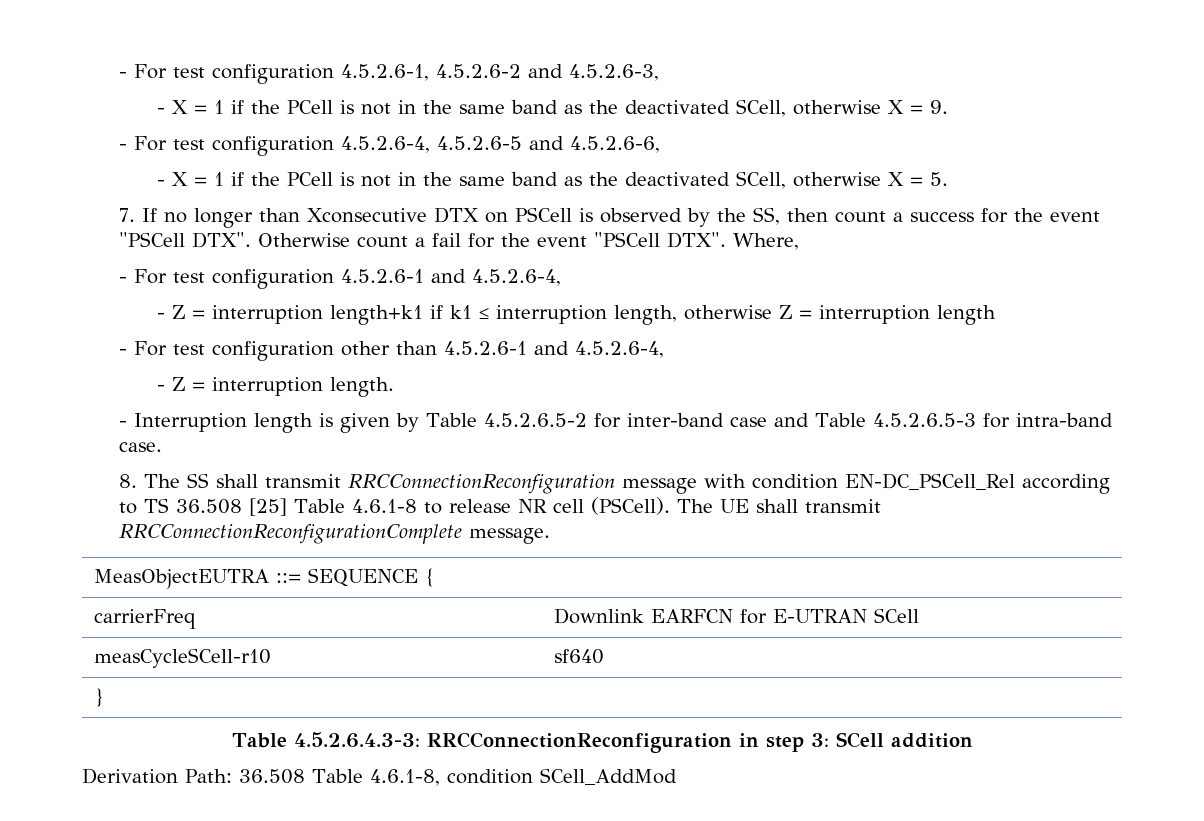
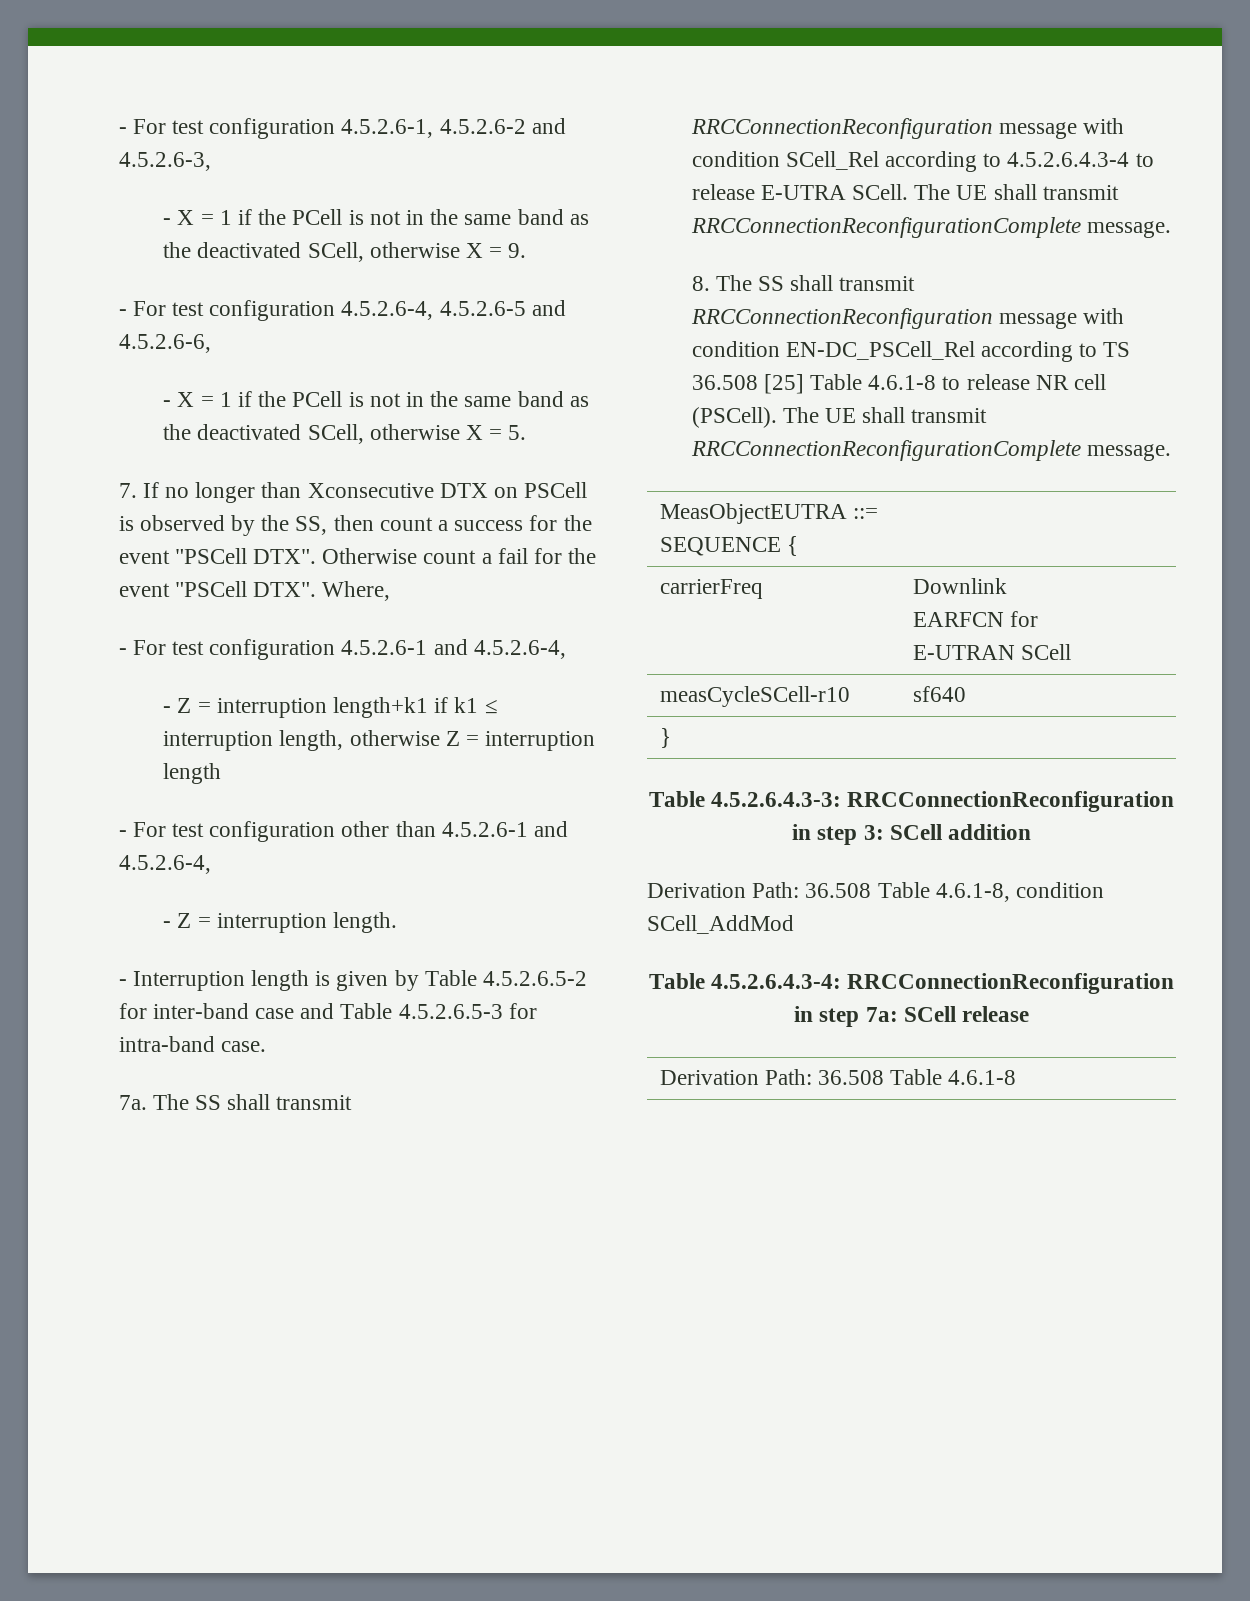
(163, 447) none -> [118,1094,353,1110] [690,118,1124,139] [691,151,1154,172] [691,184,1119,200] [690,217,1171,238] // 7a. The SS shall transmit RRCConnectionReconfiguration message with condition SCell_Rel according to 4.5.2.6.4.3-4 to release E-UTRA SCell. The UE shall transmit RRCConnectionReconfigurationComplete message.
(677, 776) none -> [648,973,1175,994] [794,1006,1029,1027] [659,1069,1017,1085] // Table 4.5.2.6.4.3-4: RRCConnectionReconfiguration in step 7a: SCell release // Derivation Path: 36.508 Table 4.6.1-8

